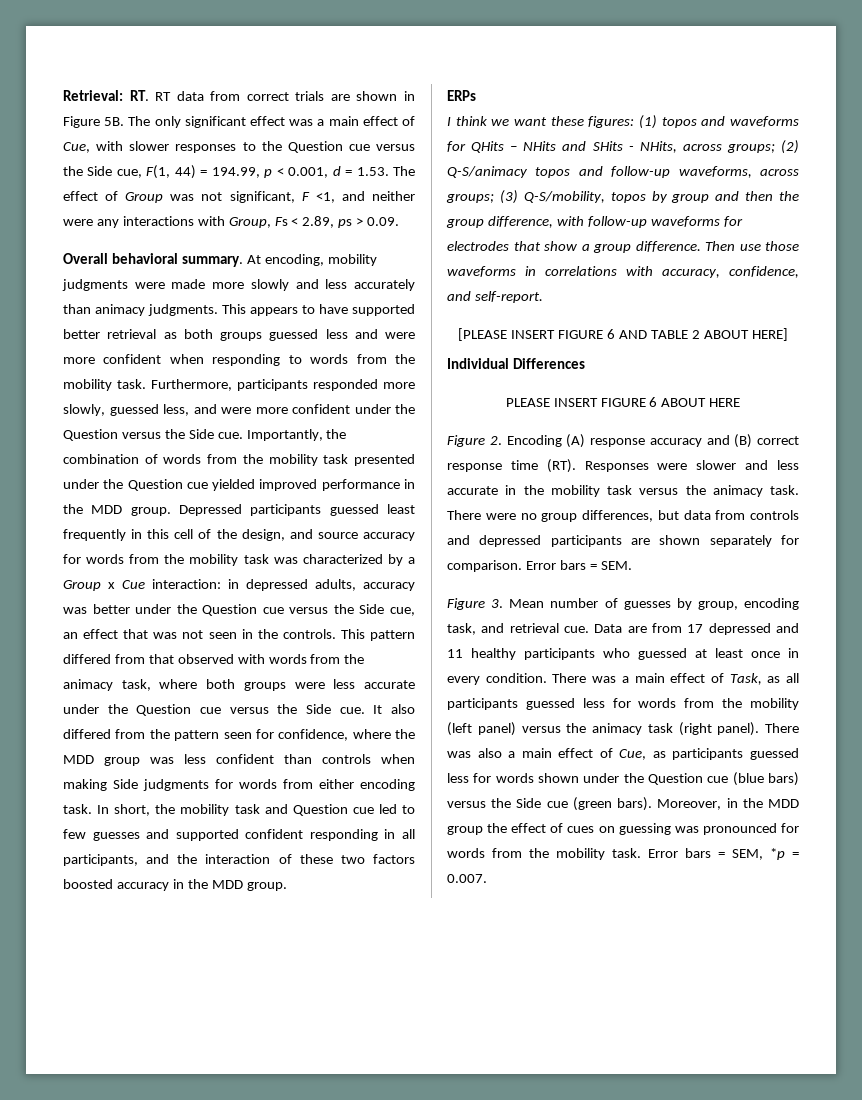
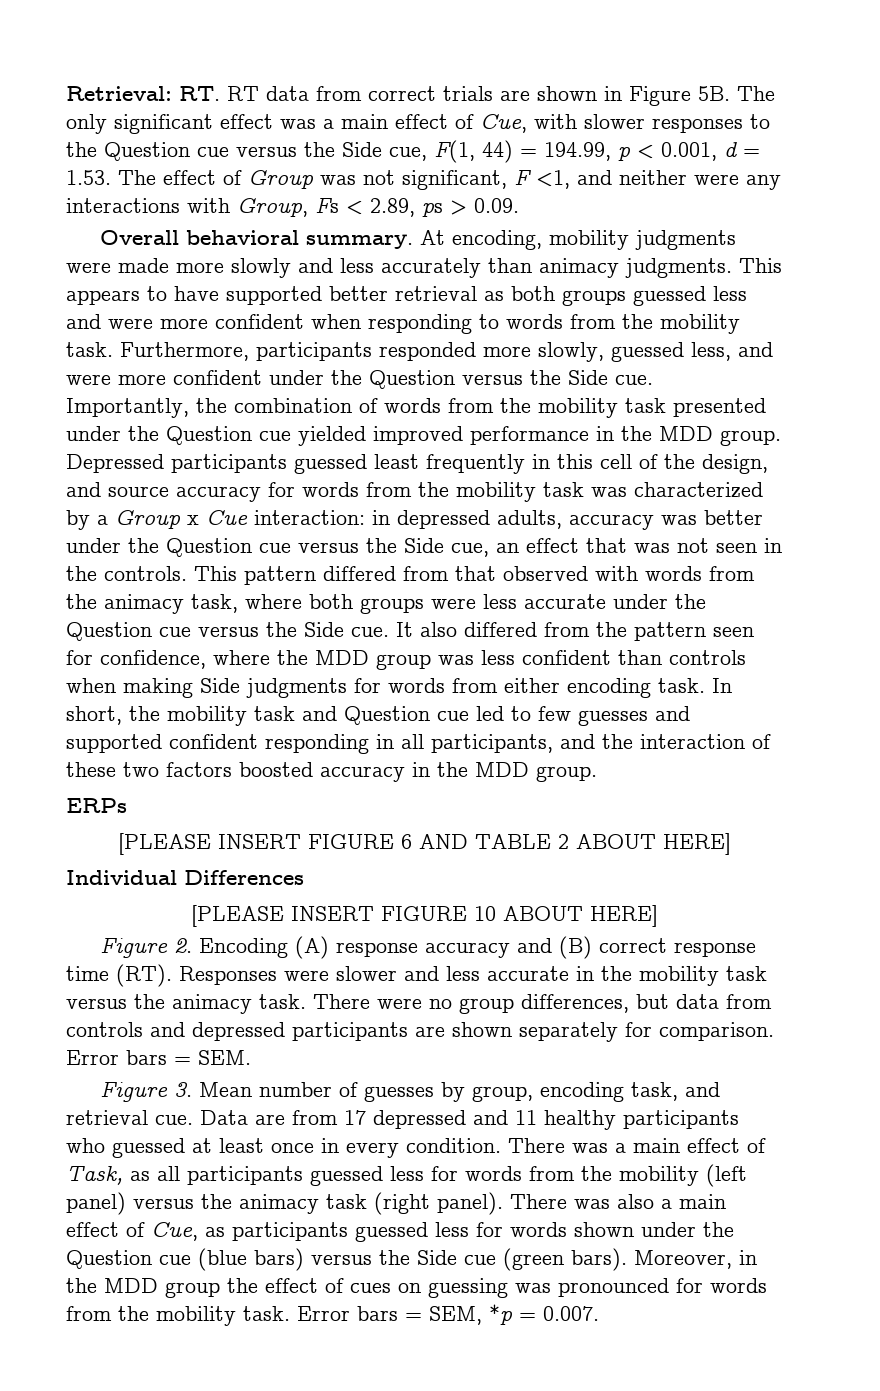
[447,115,799,129] [447,140,799,154] [447,166,799,178] [446,190,799,204] [446,216,743,228] [447,241,799,253] [447,266,799,278] [447,291,543,303] // I think we want these figures: (1) topos and waveforms for QHits – NHits and SHits - NHits, across groups; (2) Q-S/animacy topos and follow-up waveforms, across groups; (3) Q-S/mobility, topos by group and then the group difference, with follow-up waveforms for electrodes that show a group difference. Then use those waveforms in correlations with accuracy, confidence, and self-report. -> (127, 805) none
[505,397,741,407] PLEASE INSERT FIGURE 6 ABOUT HERE -> [190,905,658,927] [PLEASE INSERT FIGURE 10 ABOUT HERE]

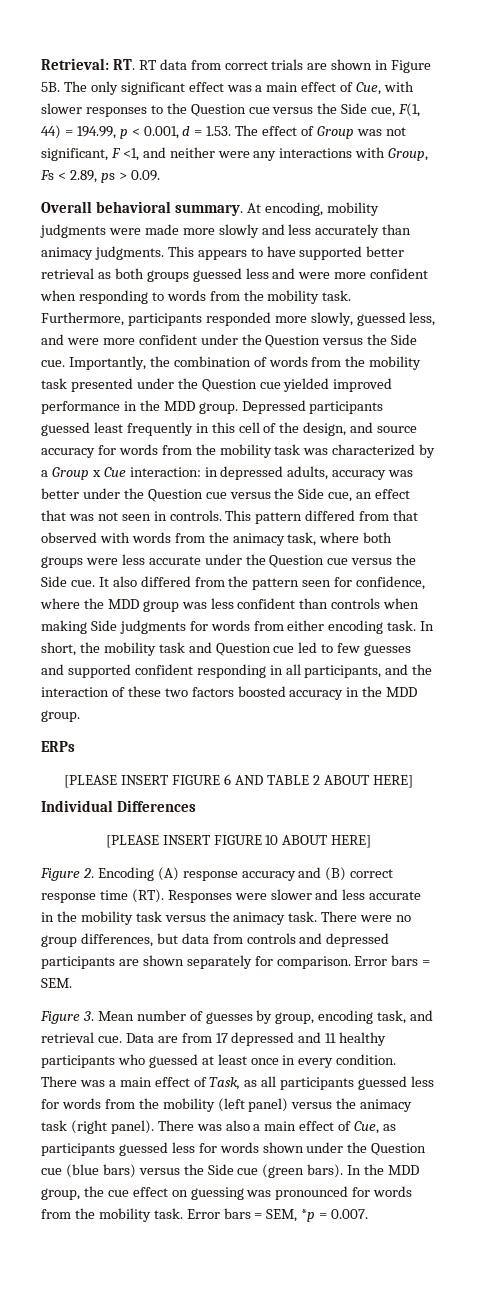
[66,566,97,581] the -> (167, 516) none
[634,1250,757,1269] [66,1278,391,1298] Moreover, in the MDD group the effect of cues -> [347,1164,420,1175] [41,1186,168,1200] In the MDD group, the cue effect

